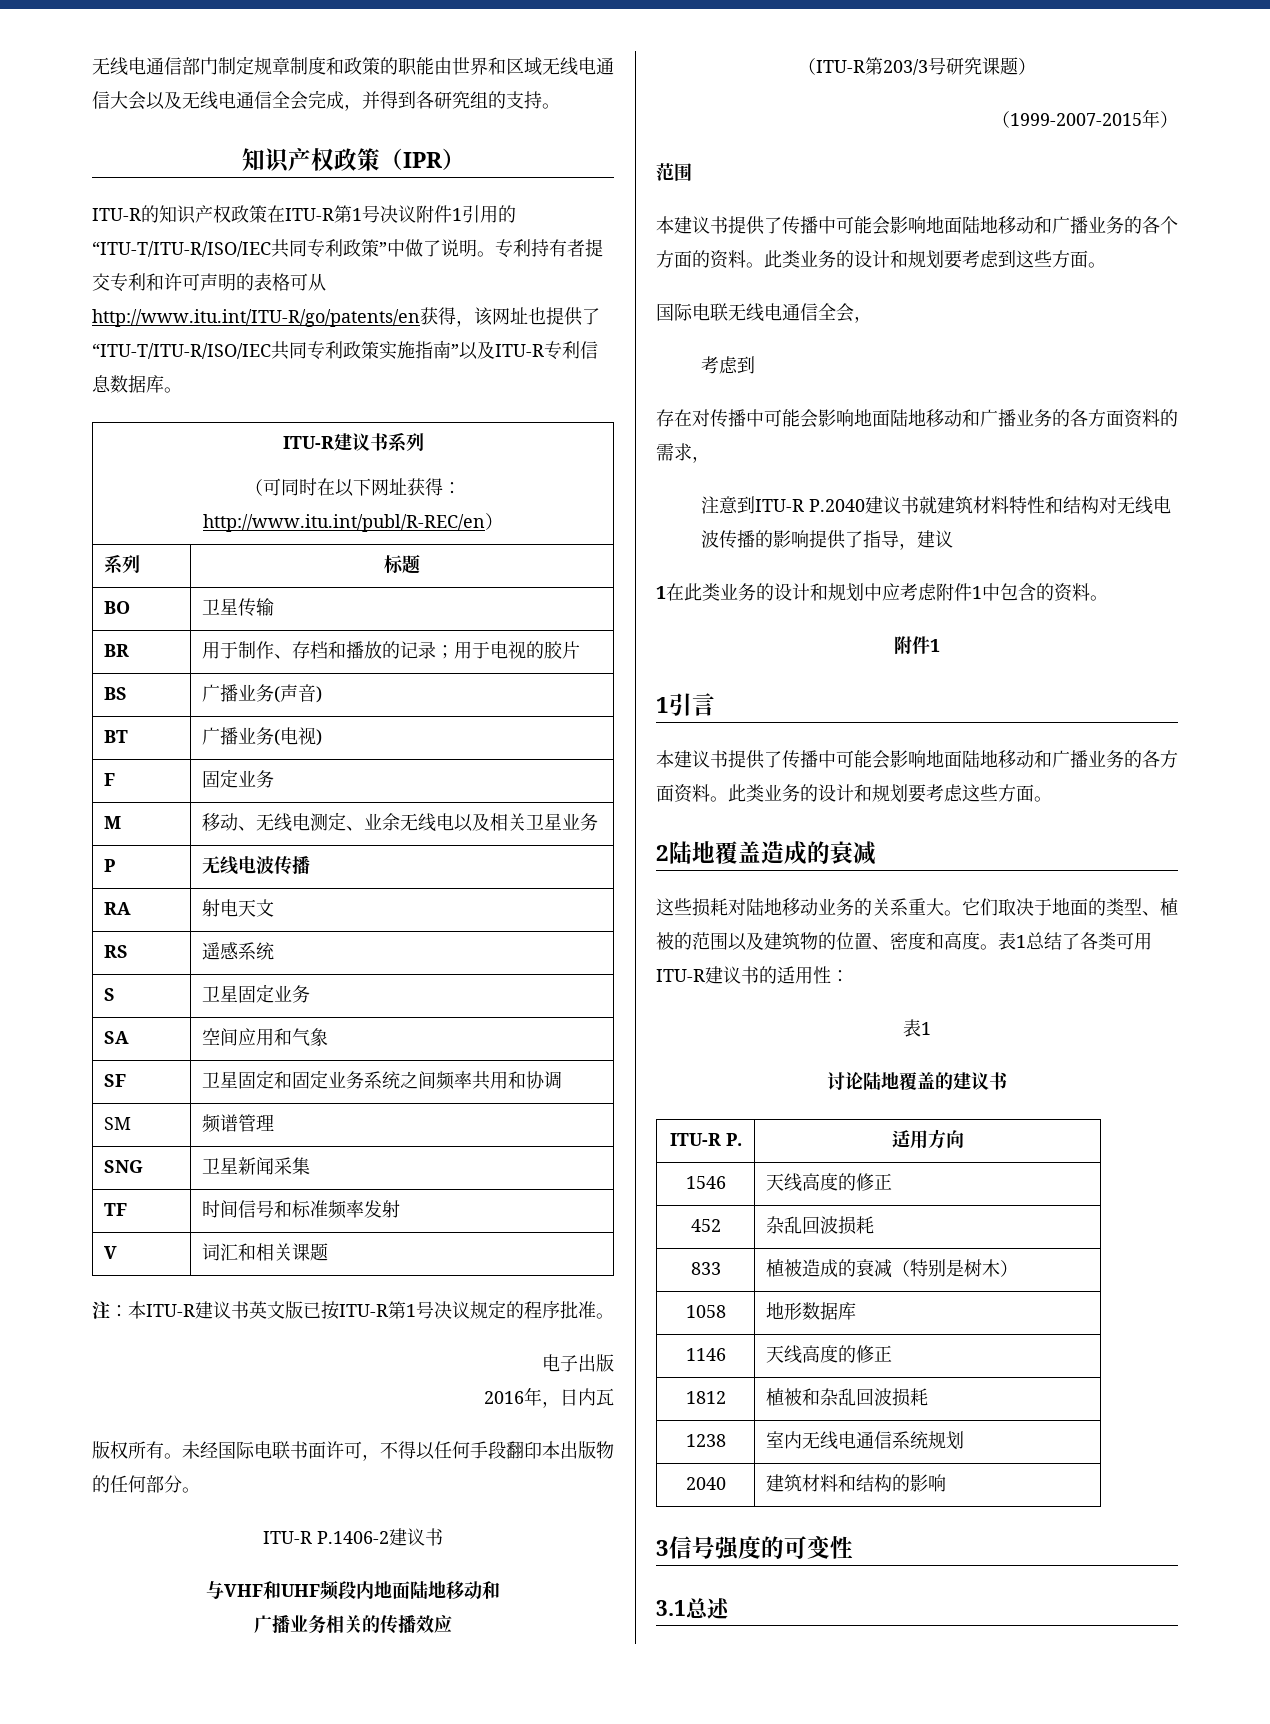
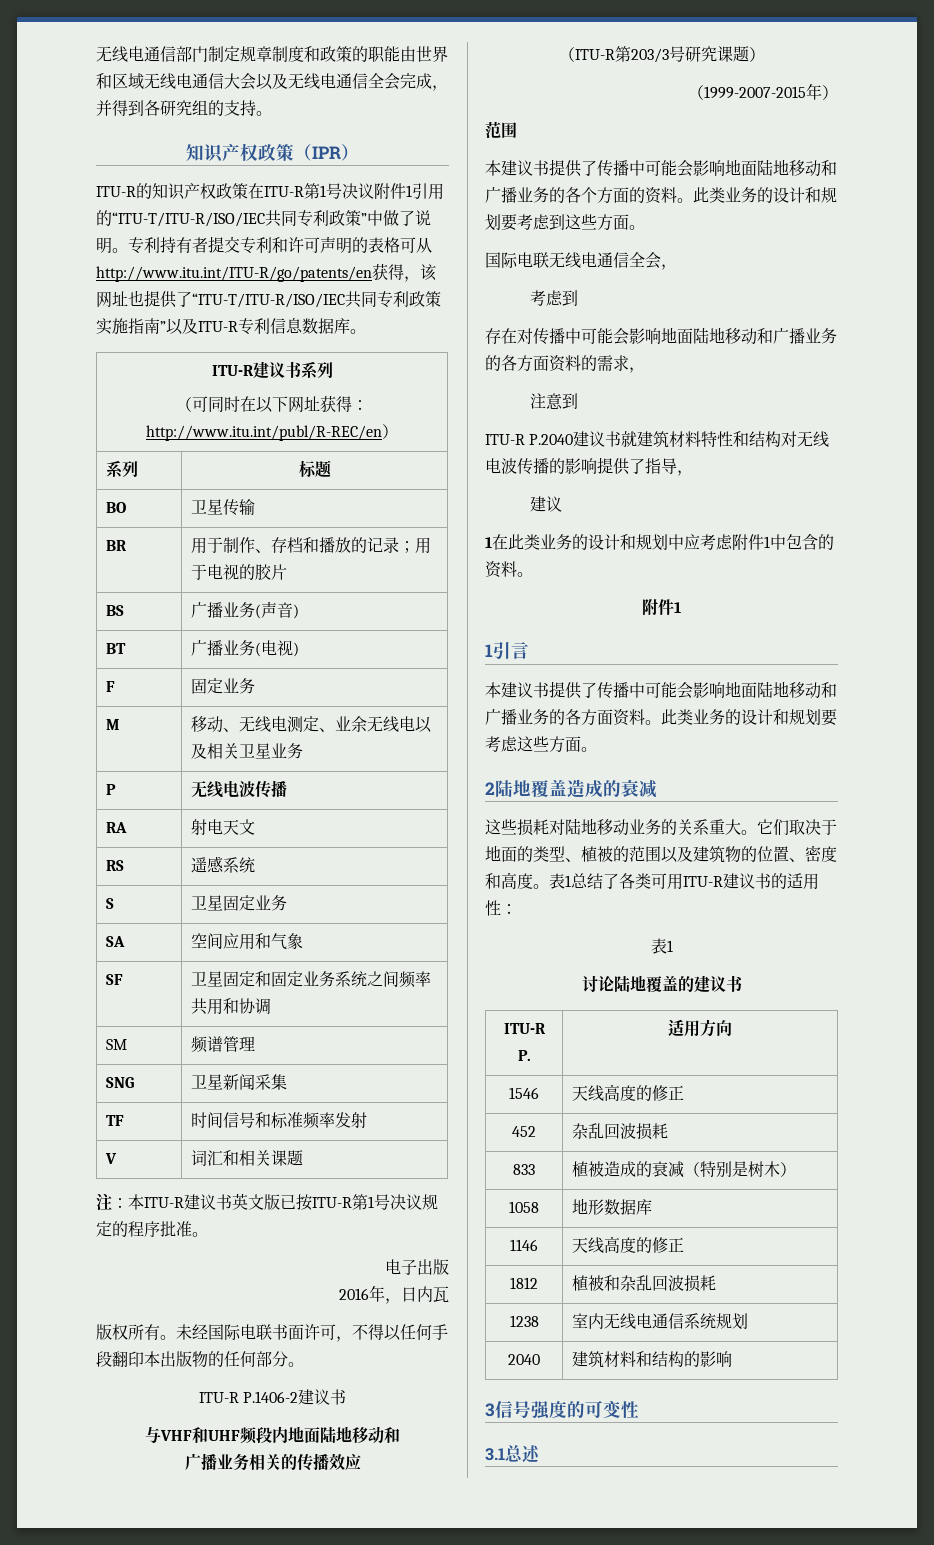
(756, 505) none -> (578, 401) //
(918, 546) none -> (693, 473) //

